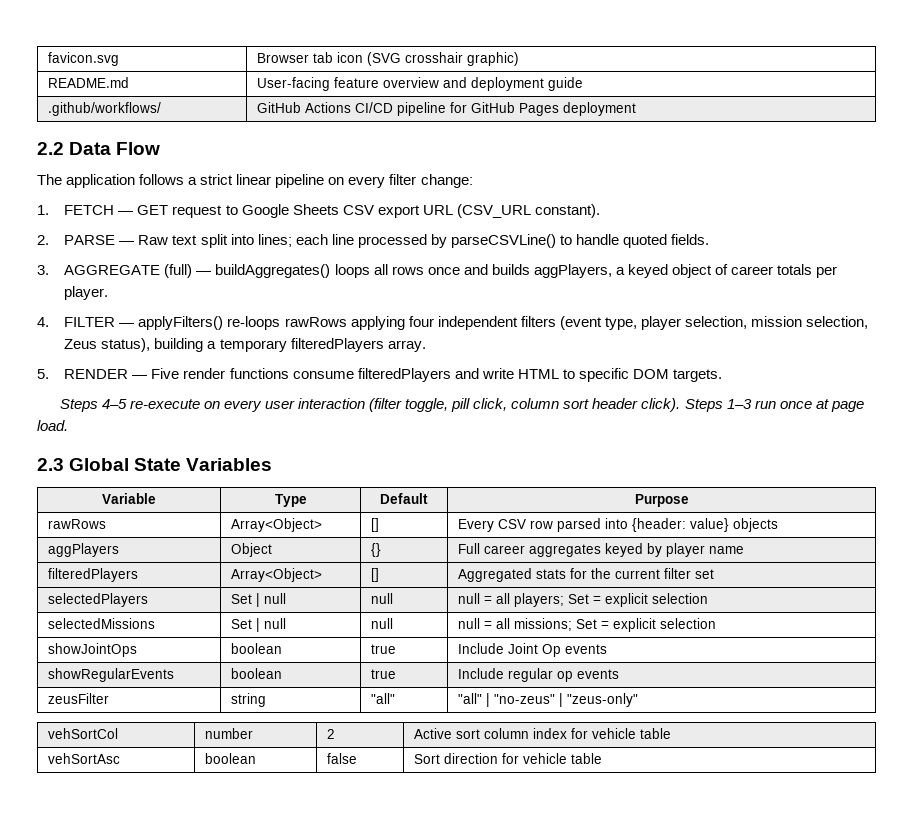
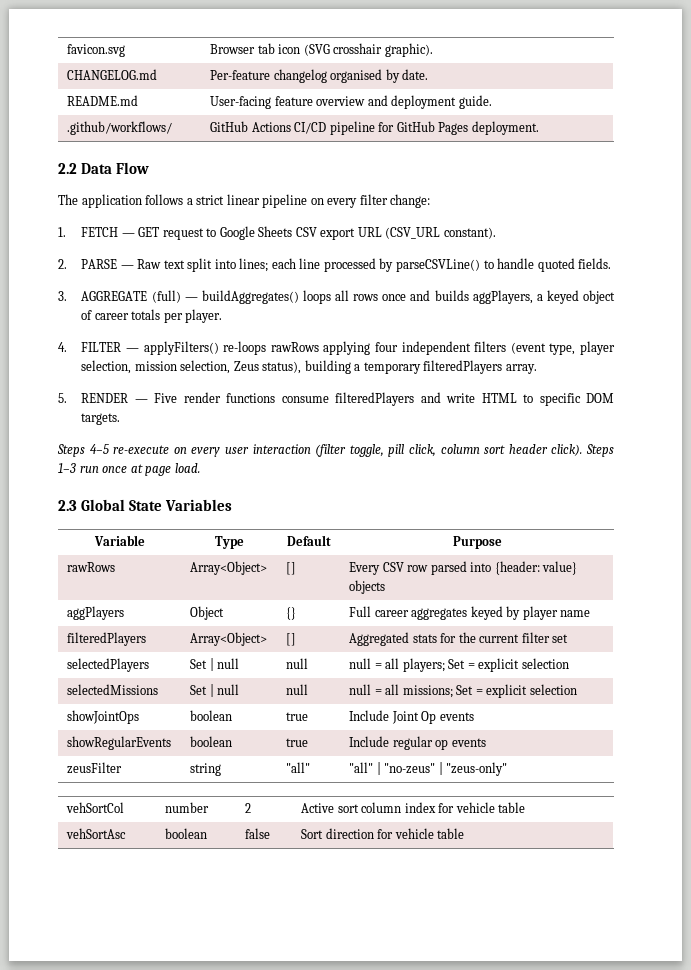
[466,52,519,66] graphic) -> [384,43,433,57] [67,69,158,80] [210,69,429,83] graphic). // CHANGELOG.md | Per-feature changelog organised by date.
[547,77,583,91] guide -> [458,95,492,109] guide.
[562,102,636,116] deployment -> [471,121,539,135] deployment.

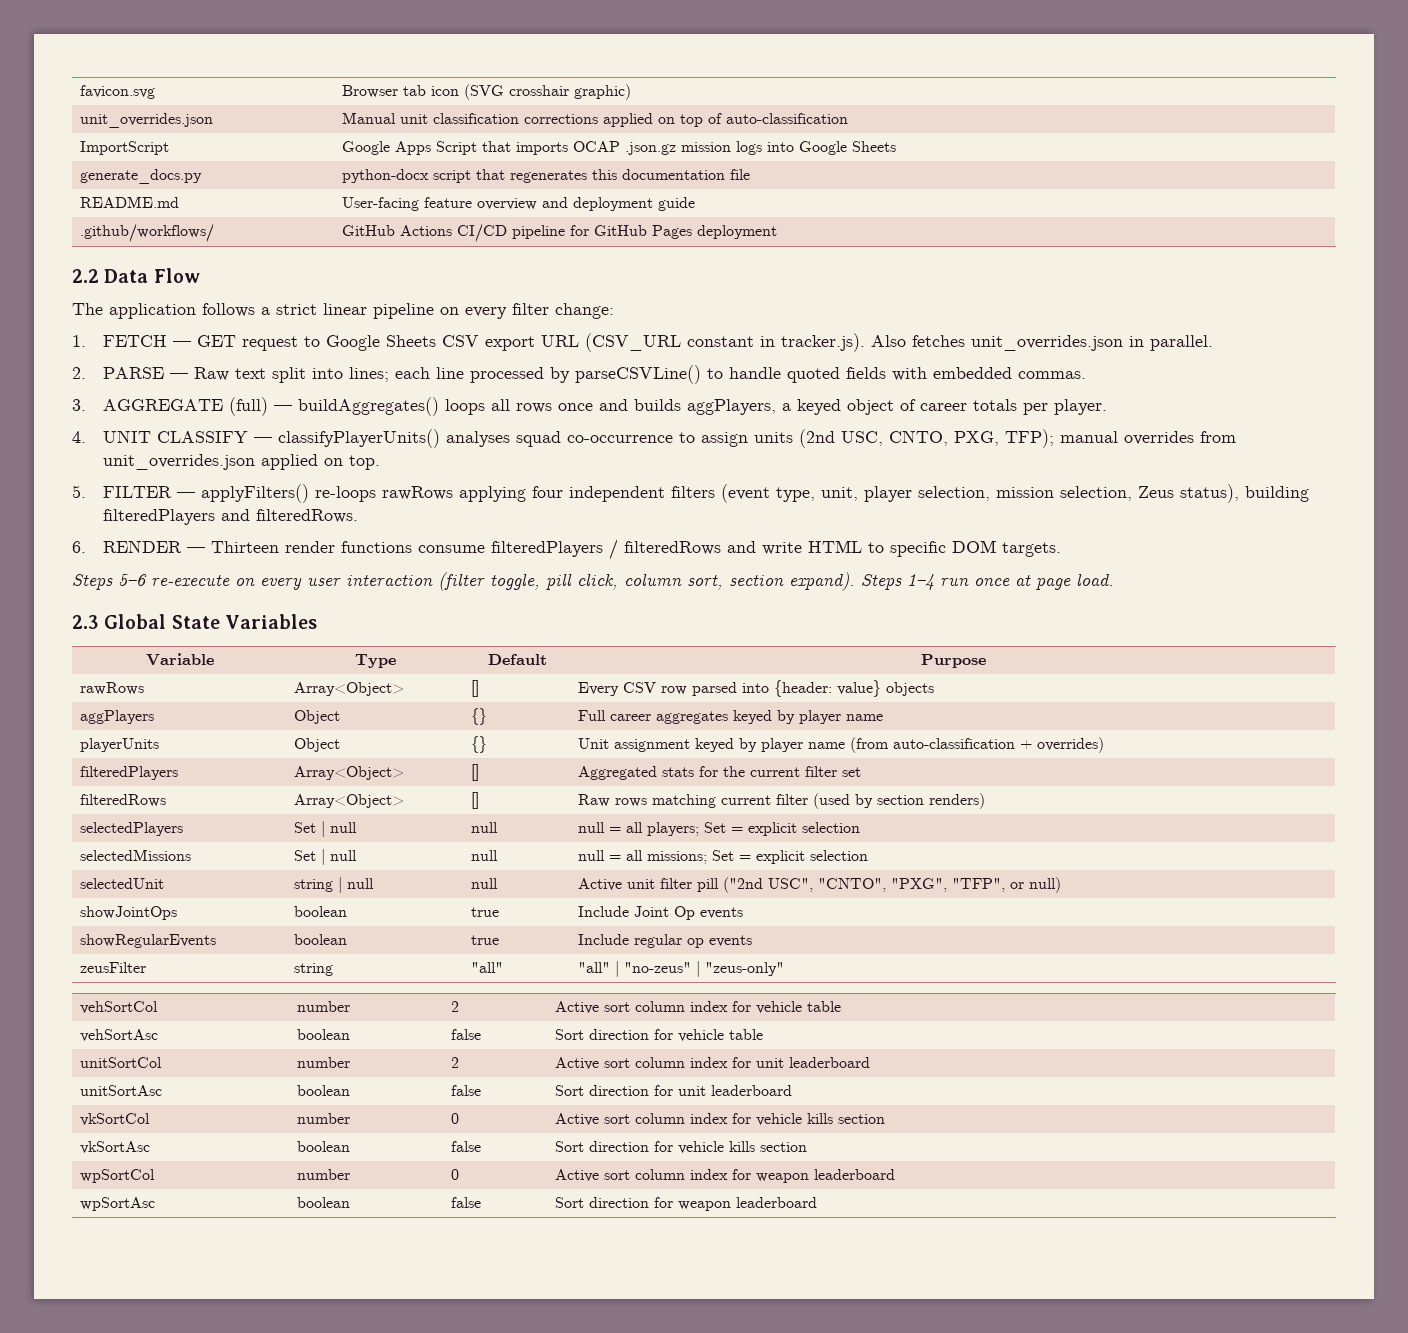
[384,43,433,57] [67,69,158,80] [210,69,429,83] graphic). // CHANGELOG.md | Per-feature changelog organised by date. -> [574,84,632,100] [80,113,214,128] [342,112,849,127] [80,141,170,155] [342,141,897,155] [80,169,203,184] [342,169,751,183] graphic) // unit_overrides.json | Manual unit classification corrections applied on top of auto-classification // ImportScript | Google Apps Script that imports OCAP .json.gz mission logs into Google Sheets // generate_docs.py | python-docx script that regenerates this documentation file
[458,95,492,109] guide. -> [658,197,696,211] guide
[471,121,539,135] deployment. -> [697,225,778,239] deployment
[443,227,496,239] constant). -> [687,333,1214,352] constant in tracker.js). Also fetches unit_overrides.json in parallel.
[578,258,612,269] fields. -> [846,367,1087,381] fields with embedded commas.
(67, 347) none -> [103,429,1237,448] [103,454,381,470] [72,485,86,498] UNIT CLASSIFY — classifyPlayerUnits() analyses squad co-occurrence to assign units (2nd USC, CNTO, PXG, TFP); manual overrides from unit_overrides.json applied on top. // 5.
(576, 349) none -> [821,487,859,501] unit,
[354,360,537,374] [58,393,67,403] a temporary filteredPlayers array. // 5. -> [103,509,359,525] [72,541,86,553] filteredPlayers and filteredRows. // 6.
[154,393,178,403] Five -> [211,541,280,553] Thirteen
(415, 399) none -> [609,539,722,560] / filteredRows
[89,444,109,454] 4–5 -> [118,574,147,586] 5–6
[484,444,615,457] [58,463,76,473] sort header click). Steps 1–3 -> [687,572,934,591] sort, section expand). Steps 1–4
(591, 613) none -> [80,738,160,752] [294,738,341,752] [471,736,488,753] [578,737,1105,753] // playerUnits | Object | {} | Unit assignment keyed by player name (from auto-classification + overrides)
(569, 638) none -> [80,794,167,807] [294,794,405,808] [471,792,480,809] [578,793,986,809] // filteredRows | Array<Object> | [] | Raw rows matching current filter (used by section renders)
(577, 689) none -> [80,878,165,889] [294,877,375,893] [471,878,499,889] [578,877,1062,893] // selectedUnit | string | null | null | Active unit filter pill ("2nd USC", "CNTO", "PXG", "TFP", or null)
(465, 833) none -> [80,1057,163,1068] [297,1057,351,1068] [451,1057,460,1068] [555,1057,871,1070] [80,1085,163,1096] [297,1085,351,1096] [451,1085,482,1096] [555,1085,793,1096] [80,1113,151,1126] [297,1113,351,1124] [451,1113,460,1124] [555,1113,886,1126] [80,1141,151,1154] [297,1141,351,1152] [451,1141,482,1152] [555,1141,808,1154] [80,1169,156,1183] [297,1169,351,1180] [451,1169,460,1180] [555,1169,896,1183] [80,1197,156,1211] [297,1197,351,1208] [451,1197,482,1208] [555,1197,818,1211] // unitSortCol | number | 2 | Active sort column index for unit leaderboard // unitSortAsc | boolean | false | Sort direction for unit leaderboard // vkSortCol | number | 0 | Active sort column index for vehicle kills section // vkSortAsc | boolean | false | Sort direction for vehicle kills section // wpSortCol | number | 0 | Active sort column index for weapon leaderboard // wpSortAsc | boolean | false | Sort direction for weapon leaderboard

